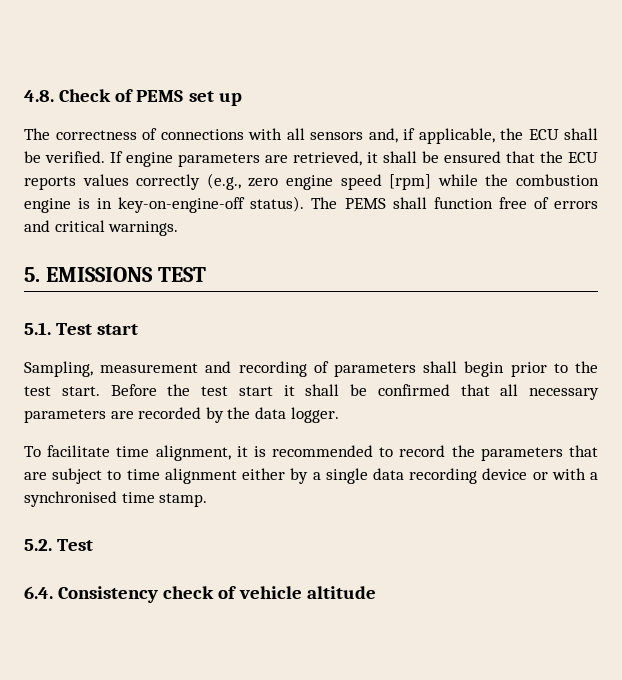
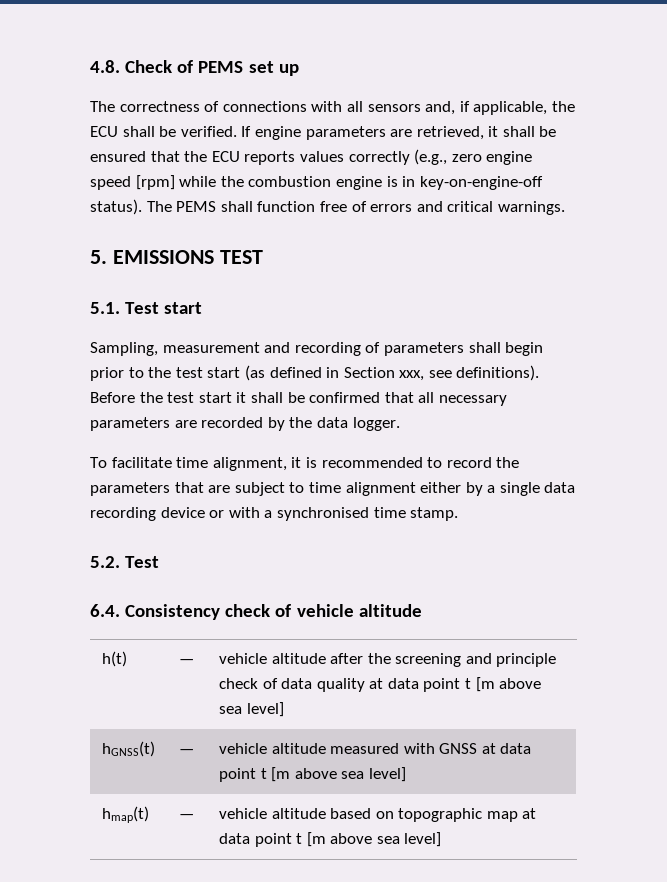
[61,386,100,396] start. -> [207,365,540,381] start (as defined in Section xxx, see definitions).
(376, 592) none -> [101,651,127,667] [178,659,194,664] [218,653,557,667] [218,677,542,692] [218,702,284,717] [101,741,155,757] [178,749,194,754] [218,743,532,754] [218,767,406,782] [101,806,149,823] [178,814,194,819] [218,808,537,822] [218,832,442,847] // h(t) | — | vehicle altitude after the screening and principle check of data quality at data point t [m above sea level] // hGNSS(t) | — | vehicle altitude measured with GNSS at data point t [m above sea level] // hmap(t) | — | vehicle altitude based on topographic map at data point t [m above sea level]

